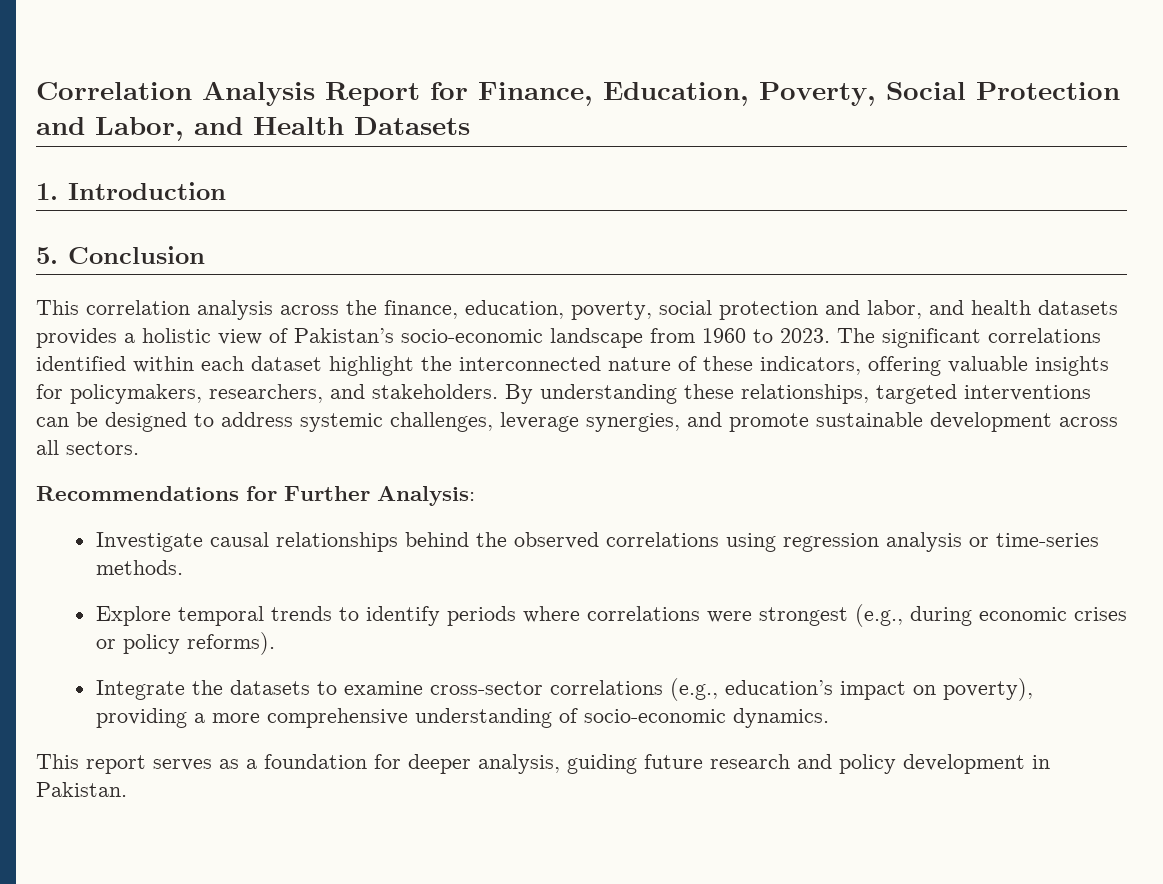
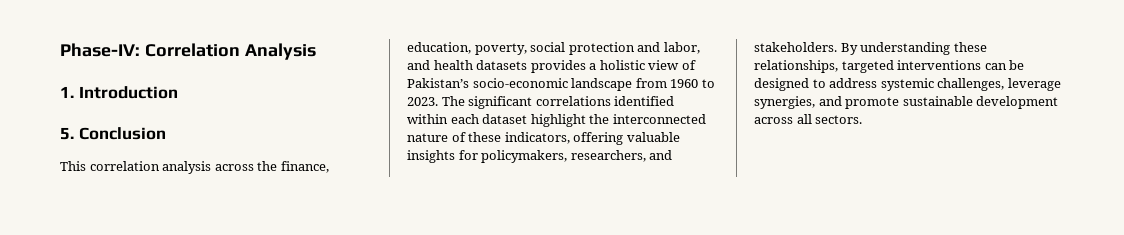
(36, 91) none -> [60,43,140,57] Phase-IV:
[325,82,1120,106] [36,117,470,141] Report for Finance, Education, Poverty, Social Protection and Labor, and Health Datasets -> (316, 51) none
[36,486,475,506] [95,532,1099,552] [95,560,183,575] [95,604,1127,627] [95,632,275,655] [95,678,1033,701] [95,708,829,728] [36,754,1050,774] [36,782,127,797] // Recommendations for Further Analysis: // Investigate causal relationships behind the observed correlations using regression analysis or time-series methods. // Explore temporal trends to identify periods where correlations were strongest (e.g., during economic crises or policy reforms). // Integrate the datasets to examine cross-sector correlations (e.g., education’s impact on poverty), providing a more comprehensive understanding of socio-economic dynamics. // This report serves as a foundation for deeper analysis, guiding future research and policy development in Pakistan. -> (863, 119) none

